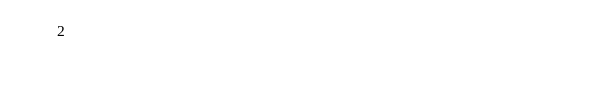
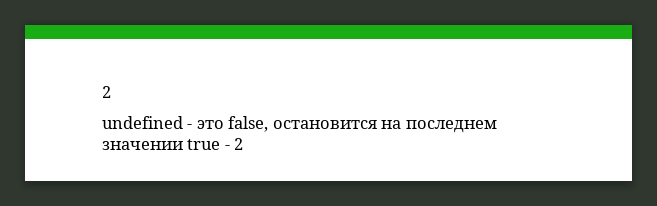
[57,26,65,36] 2 -> [102,86,111,98] [102,116,497,133] [102,138,244,150] 2 // undefined - это false, остановится на последнем значении true - 2

